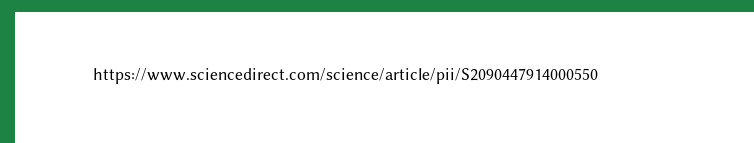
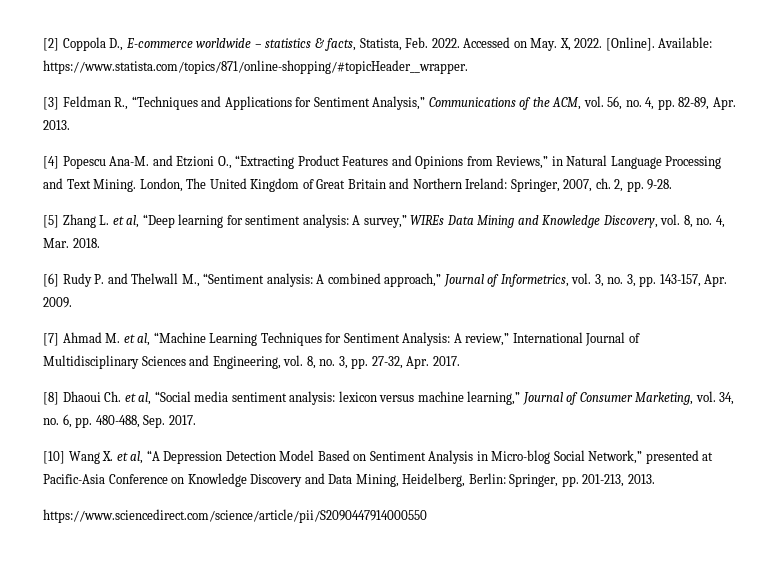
(93, 76) none -> [43,37,713,51] [43,60,468,74] [43,96,736,110] [43,120,70,130] [43,155,722,169] [43,178,673,192] [43,214,725,228] [43,238,100,248] [43,273,728,287] [43,297,72,308] [43,332,640,346] [43,355,460,369] [43,391,735,405] [43,414,196,428] [43,450,714,464] [43,473,655,487] [2] Coppola D., E-commerce worldwide – statistics & facts, Statista, Feb. 2022. Accessed on May. X, 2022. [Online]. Available: https://www.statista.com/topics/871/online-shopping/#topicHeader__wrapper. // [3] Feldman R., “Techniques and Applications for Sentiment Analysis,” Communications of the ACM, vol. 56, no. 4, pp. 82-89, Apr. 2013. // [4] Popescu Ana-M. and Etzioni O., “Extracting Product Features and Opinions from Reviews,” in Natural Language Processing and Text Mining. London, The United Kingdom of Great Britain and Northern Ireland: Springer, 2007, ch. 2, pp. 9-28. // [5] Zhang L. et al, “Deep learning for sentiment analysis: A survey,” WIREs Data Mining and Knowledge Discovery, vol. 8, no. 4, Mar. 2018. // [6] Rudy P. and Thelwall M., “Sentiment analysis: A combined approach,” Journal of Informetrics, vol. 3, no. 3, pp. 143-157, Apr. 2009. // [7] Ahmad M. et al, “Machine Learning Techniques for Sentiment Analysis: A review,” International Journal of Multidisciplinary Sciences and Engineering, vol. 8, no. 3, pp. 27-32, Apr. 2017. // [8] Dhaoui Ch. et al, “Social media sentiment analysis: lexicon versus machine learning,” Journal of Consumer Marketing, vol. 34, no. 6, pp. 480-488, Sep. 2017. // [10] Wang X. et al, “A Depression Detection Model Based on Sentiment Analysis in Micro-blog Social Network,” presented at Pacific-Asia Conference on Knowledge Discovery and Data Mining, Heidelberg, Berlin: Springer, pp. 201-213, 2013. //

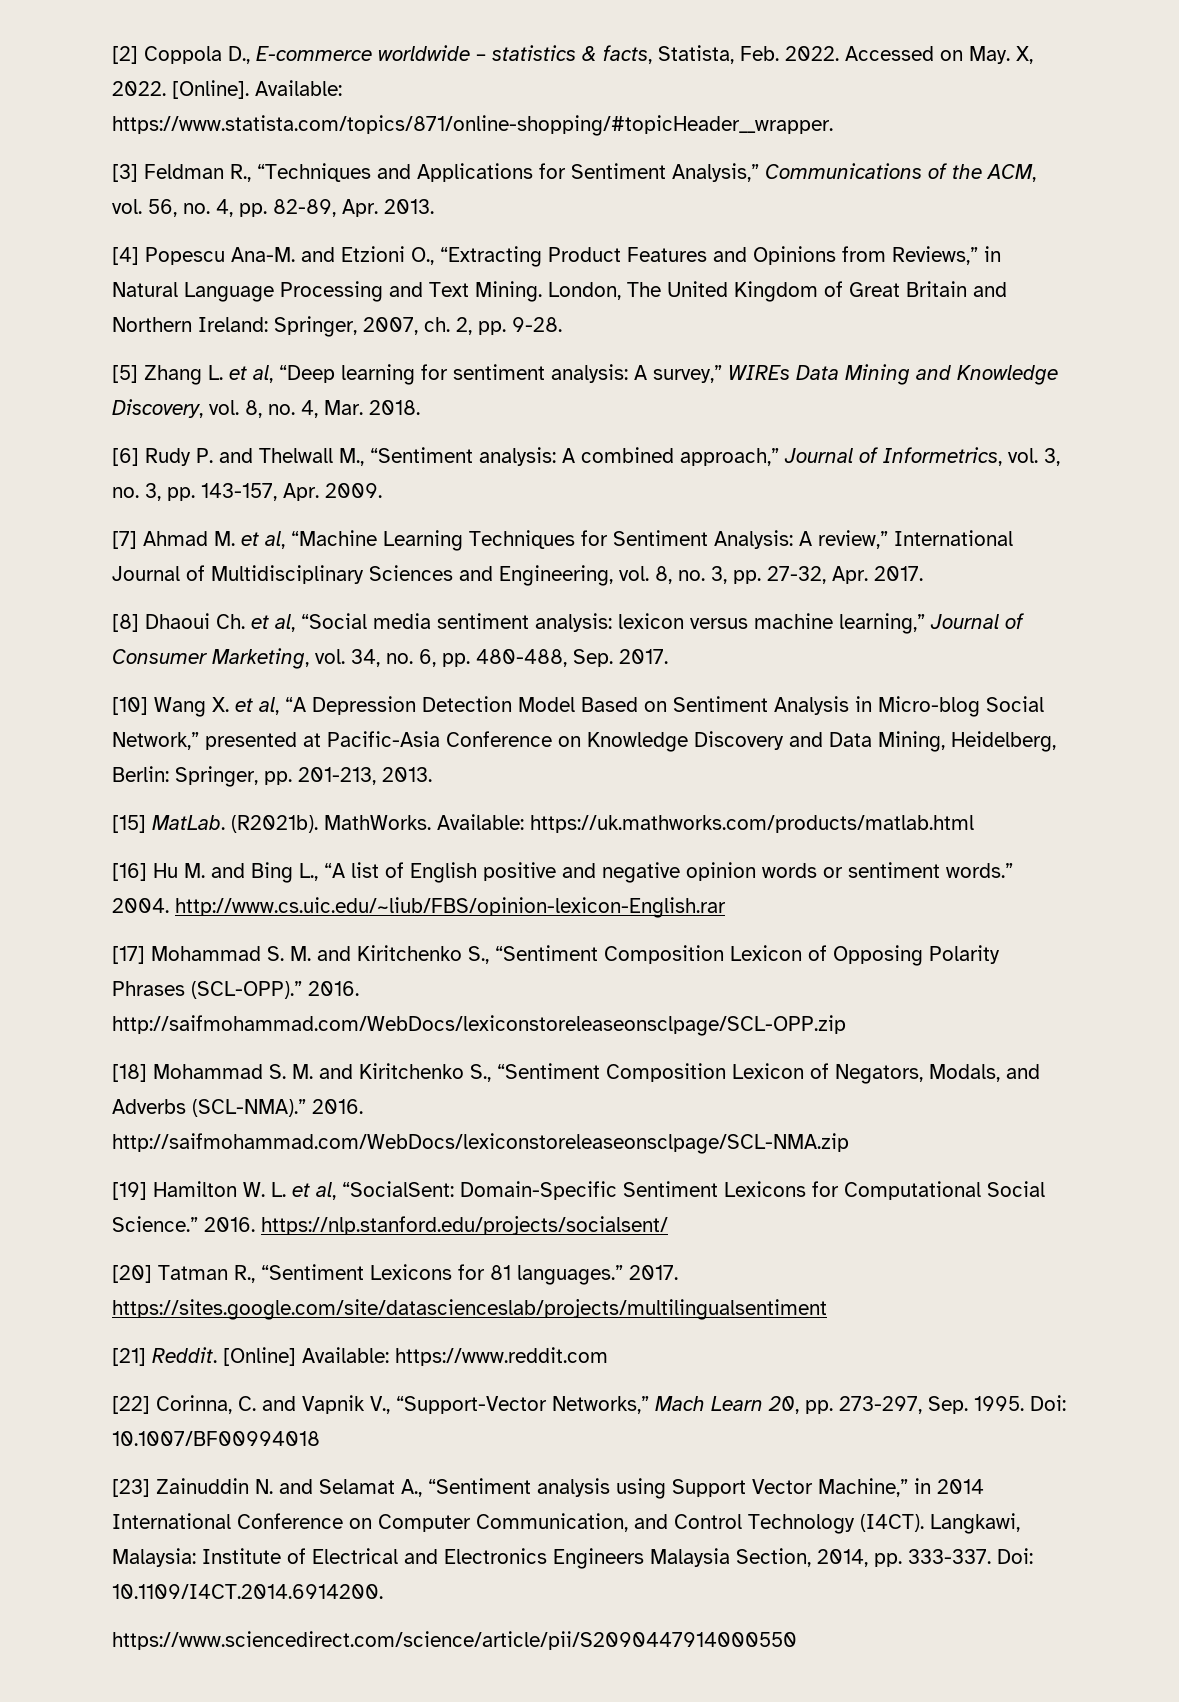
(655, 479) none -> [112,814,974,833] [112,862,1013,883] [112,897,726,918] [112,945,1000,966] [112,981,359,999] [112,1015,846,1036] [112,1063,1040,1084] [112,1099,363,1117] [112,1133,849,1154] [112,1181,1045,1200] [112,1216,668,1235] [112,1264,678,1285] [112,1299,827,1320] [112,1347,608,1366] [112,1395,1066,1414] [112,1431,320,1446] [112,1478,984,1499] [112,1513,1020,1534] [112,1548,1033,1569] [112,1584,383,1599] // [15] MatLab. (R2021b). MathWorks. Available: https://uk.mathworks.com/products/matlab.html // [16] Hu M. and Bing L., “A list of English positive and negative opinion words or sentiment words.” 2004. http://www.cs.uic.edu/~liub/FBS/opinion-lexicon-English.rar // [17] Mohammad S. M. and Kiritchenko S., “Sentiment Composition Lexicon of Opposing Polarity Phrases (SCL-OPP).” 2016. http://saifmohammad.com/WebDocs/lexiconstoreleaseonsclpage/SCL-OPP.zip // [18] Mohammad S. M. and Kiritchenko S., “Sentiment Composition Lexicon of Negators, Modals, and Adverbs (SCL-NMA).” 2016. http://saifmohammad.com/WebDocs/lexiconstoreleaseonsclpage/SCL-NMA.zip // [19] Hamilton W. L. et al, “SocialSent: Domain-Specific Sentiment Lexicons for Computational Social Science.” 2016. https://nlp.stanford.edu/projects/socialsent/ // [20] Tatman R., “Sentiment Lexicons for 81 languages.” 2017. https://sites.google.com/site/datascienceslab/projects/multilingualsentiment // [21] Reddit. [Online] Available: https://www.reddit.com // [22] Corinna, C. and Vapnik V., “Support-Vector Networks,” Mach Learn 20, pp. 273-297, Sep. 1995. Doi: 10.1007/BF00994018 // [23] Zainuddin N. and Selamat A., “Sentiment analysis using Support Vector Machine,” in 2014 International Conference on Computer Communication, and Control Technology (I4CT). Langkawi, Malaysia: Institute of Electrical and Electronics Engineers Malaysia Section, 2014, pp. 333-337. Doi: 10.1109/I4CT.2014.6914200.

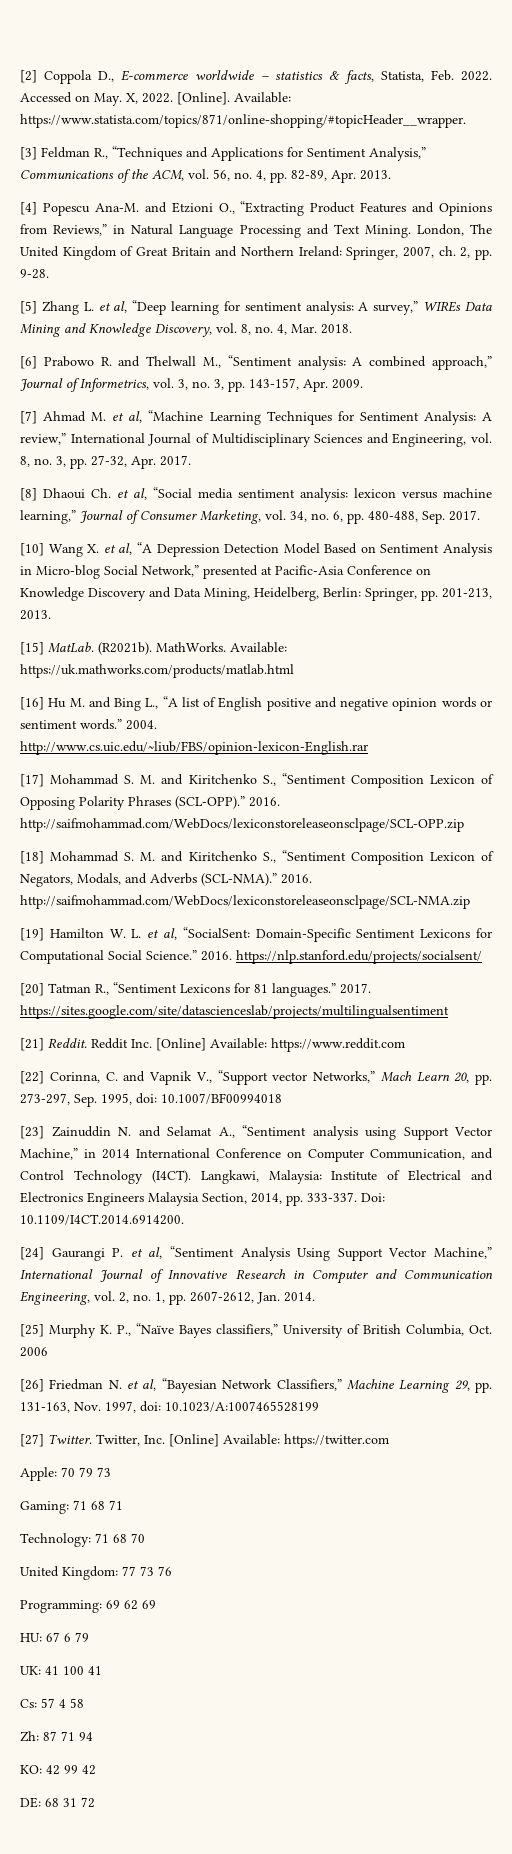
[145,448,213,466] Rudy P. -> [43,356,112,367] Prabowo R.
(217, 1355) none -> [91,1038,152,1049] Reddit Inc.
[396,1396,547,1414] “Support-Vector -> [217,1070,308,1085] “Support vector
[974,1395,1066,1411] 1995. Doi: -> [101,1093,157,1105] 1995, doi:
[112,1631,797,1650] https://www.sciencedirect.com/science/article/pii/S2090447914000550 -> [20,1246,493,1261] [20,1269,493,1284] [20,1291,315,1305] [20,1323,492,1338] [20,1347,48,1357] [20,1378,493,1393] [20,1401,319,1413] [20,1434,389,1448] [20,1467,111,1481] [20,1500,123,1514] [20,1533,145,1547] [20,1566,172,1580] [20,1600,156,1613] [20,1632,89,1642] [20,1666,102,1675] [20,1698,84,1708] [20,1731,93,1742] [20,1765,96,1775] [20,1797,95,1808] [24] Gaurangi P. et al, “Sentiment Analysis Using Support Vector Machine,” International Journal of Innovative Research in Computer and Communication Engineering, vol. 2, no. 1, pp. 2607-2612, Jan. 2014. // [25] Murphy K. P., “Naïve Bayes classifiers,” University of British Columbia, Oct. 2006 // [26] Friedman N. et al, “Bayesian Network Classifiers,” Machine Learning 29, pp. 131-163, Nov. 1997, doi: 10.1023/A:1007465528199 // [27] Twitter. Twitter, Inc. [Online] Available: https://twitter.com // Apple: 70 79 73 // Gaming: 71 68 71 // Technology: 71 68 70 // United Kingdom: 77 73 76 // Programming: 69 62 69 // HU: 67 6 79 // UK: 41 100 41 // Cs: 57 4 58 // Zh: 87 71 94 // KO: 42 99 42 // DE: 68 31 72

